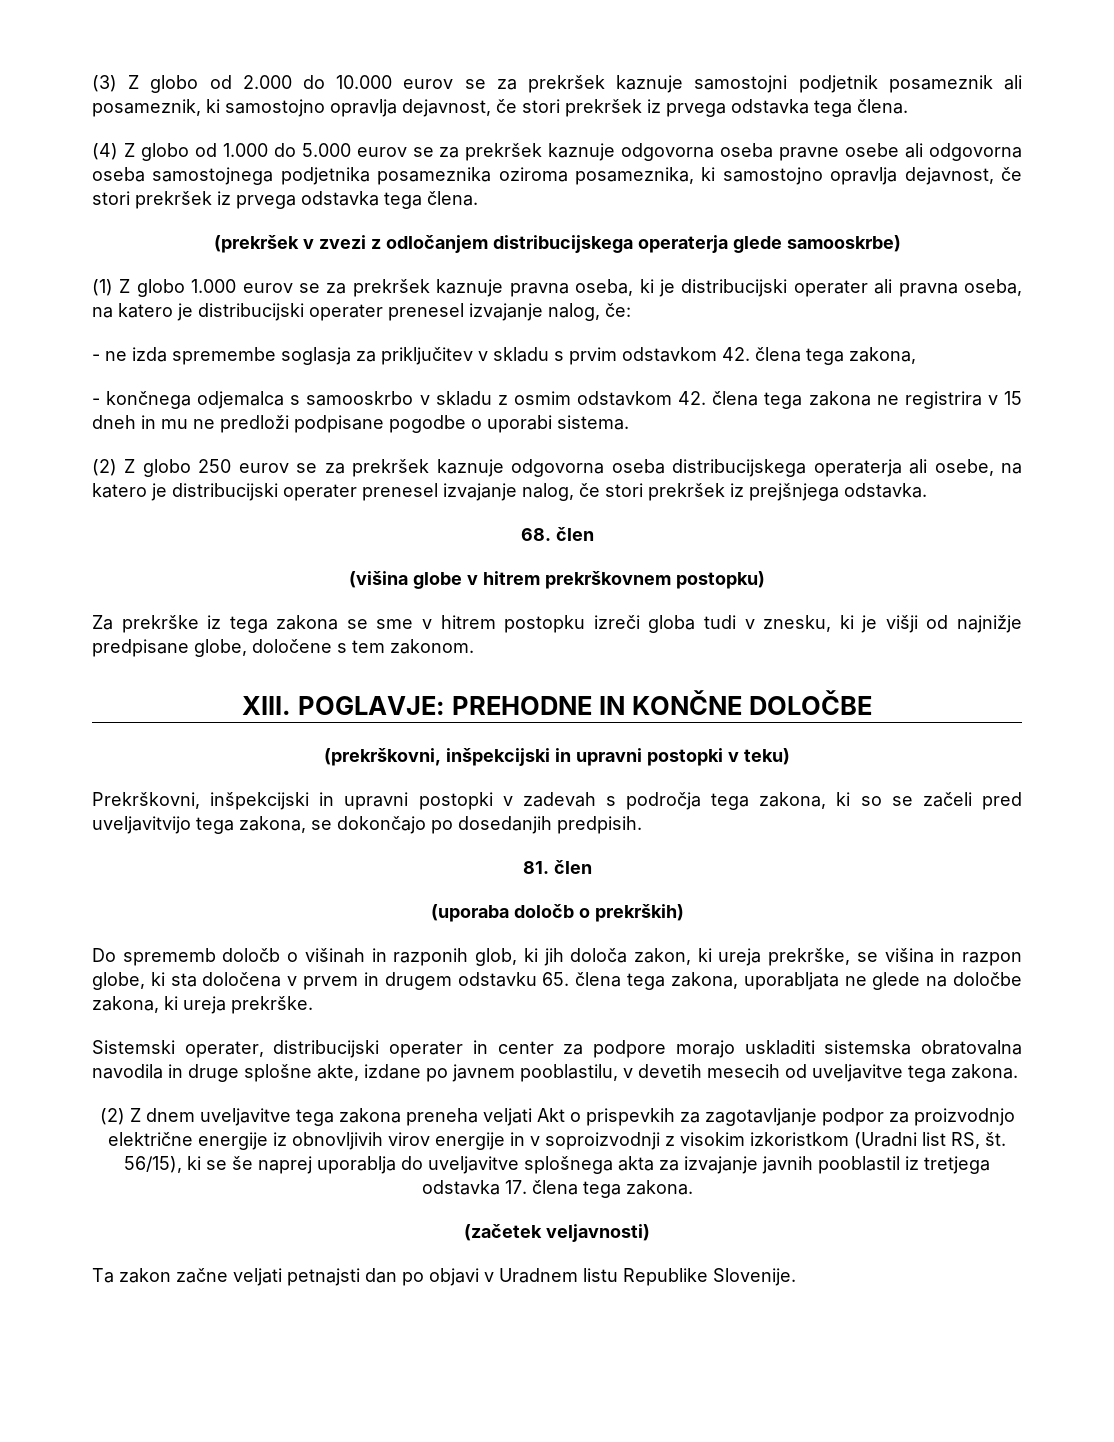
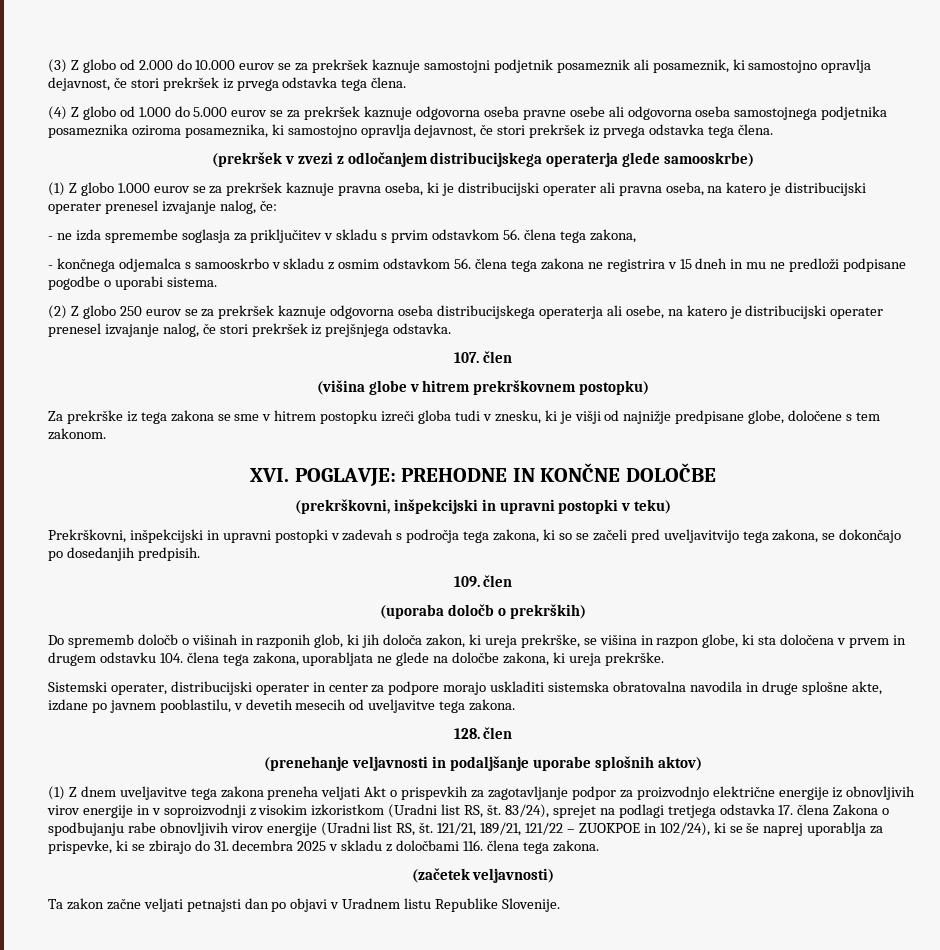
[722,347,750,361] 42. -> [502,229,520,240] 56.
[678,391,707,405] 42. -> [454,258,472,269] 56.
[520,528,551,541] 68. -> [454,352,480,363] 107.
[242,696,292,715] XIII. -> [250,468,290,482] XVI.
[522,861,549,874] 81. -> [453,576,480,587] 109.
[542,972,570,986] 65. -> [159,653,183,663] 104.
[99,1108,125,1125] (2) -> [453,727,513,739] [264,756,702,771] [48,786,65,800] 128. člen // (prenehanje veljavnosti in podaljšanje uporabe splošnih aktov) // (1)
[124,1156,182,1173] 56/15), -> [504,804,890,818] [48,822,710,836] 83/24), sprejet na podlagi tretjega odstavka 17. člena Zakona o spodbujanju rabe obnovljivih virov energije (Uradni list RS, št. 121/21, 189/21, 121/22 – ZUOKPOE in 102/24),
[401,1156,990,1174] [421,1180,527,1195] do uveljavitve splošnega akta za izvajanje javnih pooblastil iz tretjega odstavka 17. -> [870,826,884,834] [48,840,483,854] za prispevke, ki se zbirajo do 31. decembra 2025 v skladu z določbami 116.

